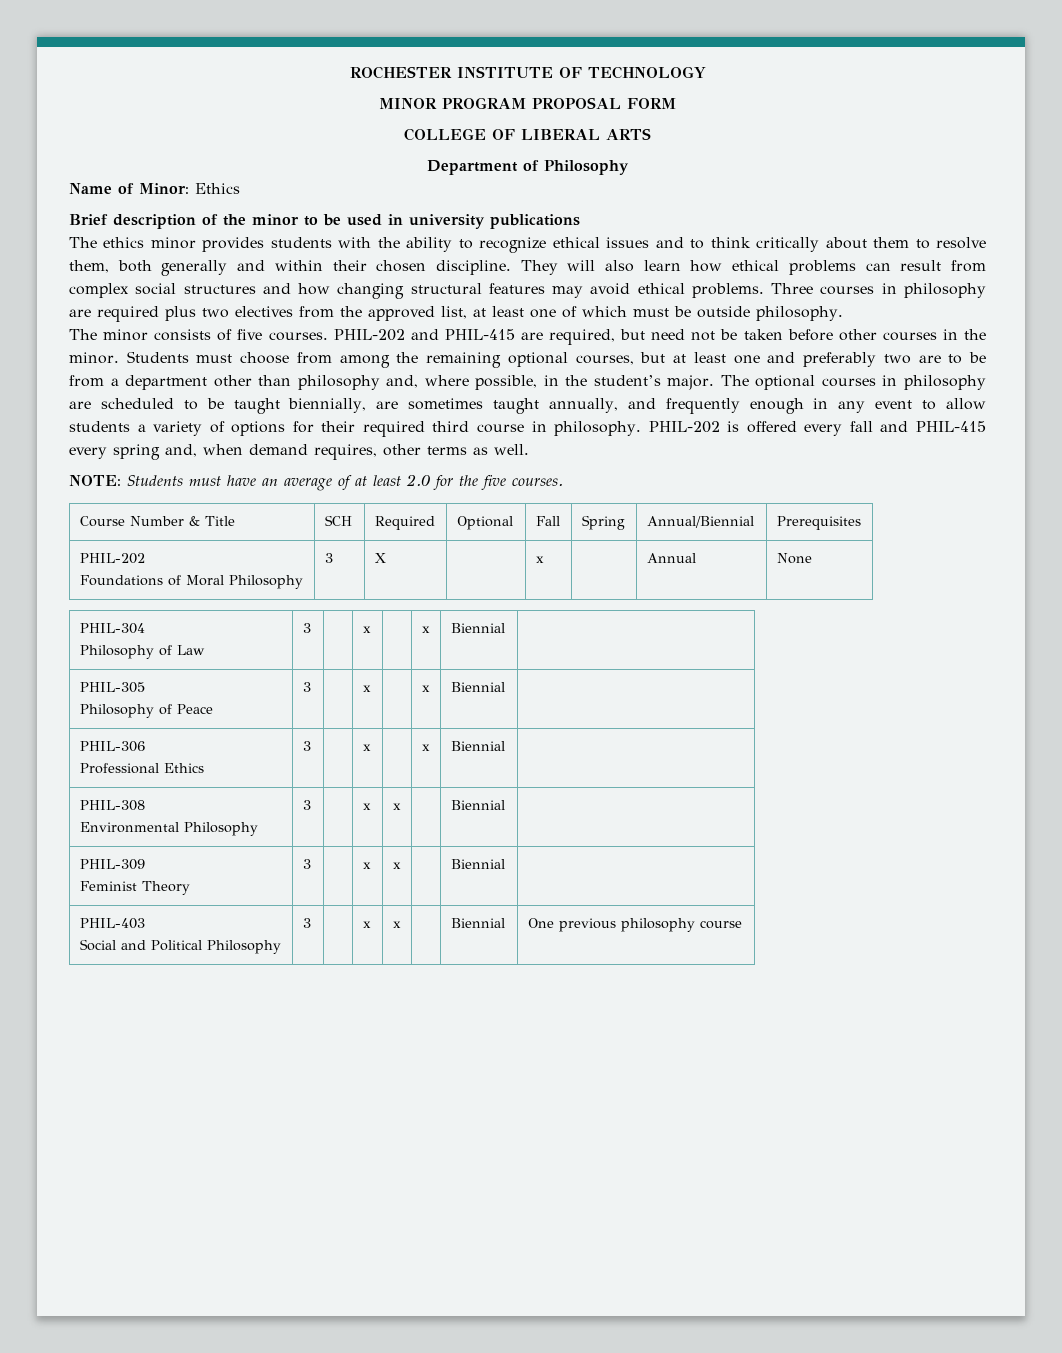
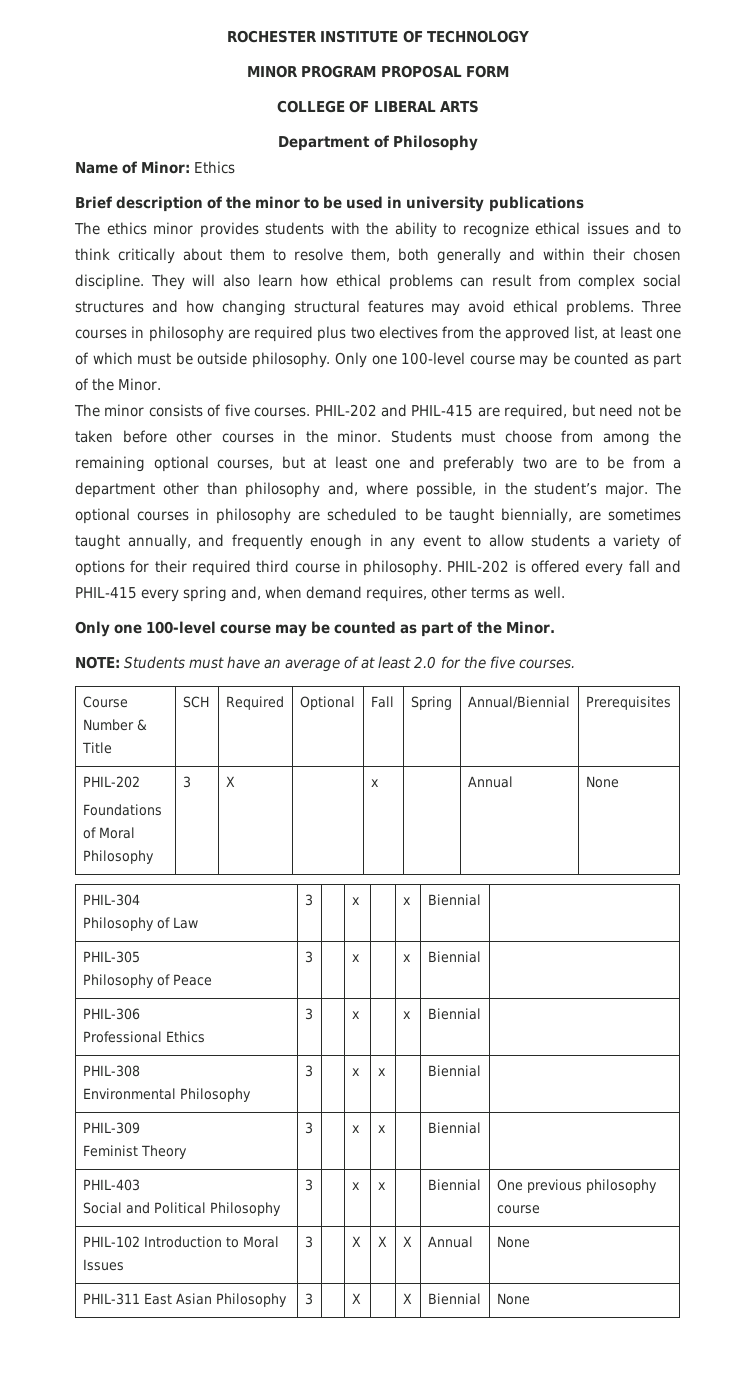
(843, 313) none -> [334,352,681,368] [75,378,162,391] Only one 100-level course may be counted as part of the Minor.
(529, 449) none -> [75,621,555,637] // Only one 100-level course may be counted as part of the Minor.
(742, 924) none -> [82,1236,279,1248] [82,1259,124,1271] [304,1236,313,1248] [351,1236,361,1247] [377,1236,387,1247] [402,1236,412,1247] [427,1236,473,1248] [496,1236,530,1248] [82,1293,287,1307] [304,1293,313,1305] [351,1293,361,1304] [402,1293,412,1304] [427,1293,481,1305] [496,1293,530,1305] // PHIL-102 Introduction to Moral Issues | 3 | | X | X | X | Annual | None // PHIL-311 East Asian Philosophy | 3 | | X | | X | Biennial | None

